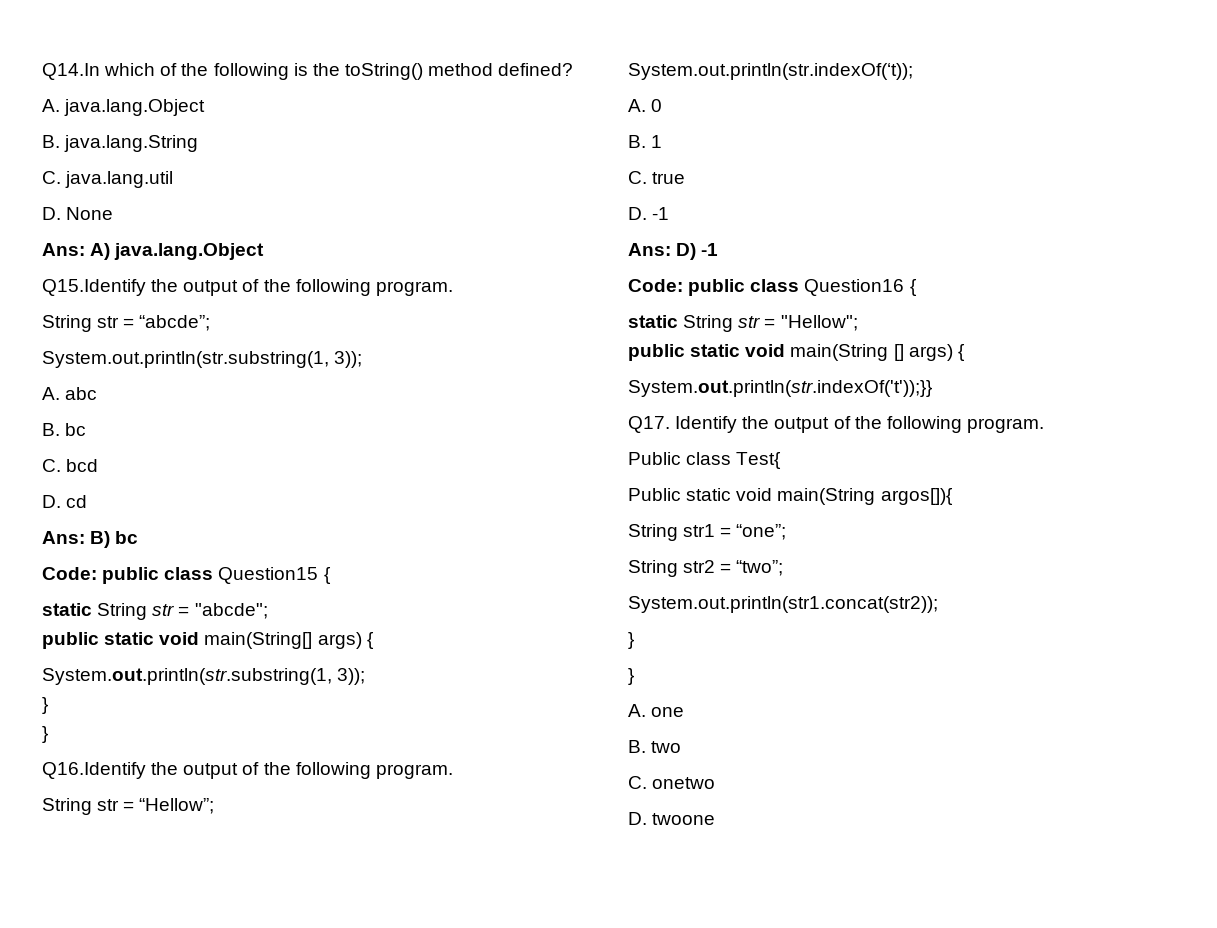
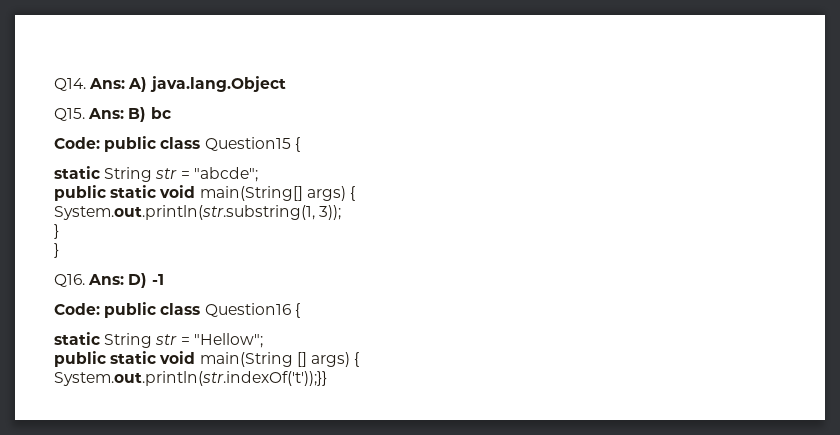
[42,63,574,80] [42,99,206,116] [42,135,199,152] [42,171,174,188] [42,207,114,220] [42,243,265,260] [42,279,453,296] [42,315,211,332] [42,351,363,368] [42,387,98,400] [42,423,87,436] [42,459,99,472] [42,495,88,508] Q14.In which of the following is the toString() method defined? // A. java.lang.Object // B. java.lang.String // C. java.lang.util // D. None // Ans: A) java.lang.Object // Q15.Identify the output of the following program. // String str = “abcde”; // System.out.println(str.substring(1, 3)); // A. abc // B. bc // C. bcd // D. cd // -> [54,76,286,92] [54,108,85,121] Q14. Ans: A) java.lang.Object // Q15.
[42,762,453,779] [42,798,215,815] [628,63,913,80] [628,99,663,112] [628,135,663,148] [628,171,686,184] [628,207,670,220] Q16.Identify the output of the following program. // String str = “Hellow”; // System.out.println(str.indexOf(‘t)); // A. 0 // B. 1 // C. true // D. -1 // -> [54,274,85,287] Q16.
[628,416,1044,433] [628,452,782,469] [628,488,953,505] [628,524,787,541] [628,560,784,577] [628,596,938,613] [628,632,634,649] [628,668,634,685] [628,704,685,717] [628,740,682,753] [628,776,716,789] [628,812,716,825] // Q17. Identify the output of the following program. // Public class Test{ // Public static void main(String argos[]){ // String str1 = “one”; // String str2 = “two”; // System.out.println(str1.concat(str2)); // } // } // A. one // B. two // C. onetwo // D. twoone -> (327, 378) none

